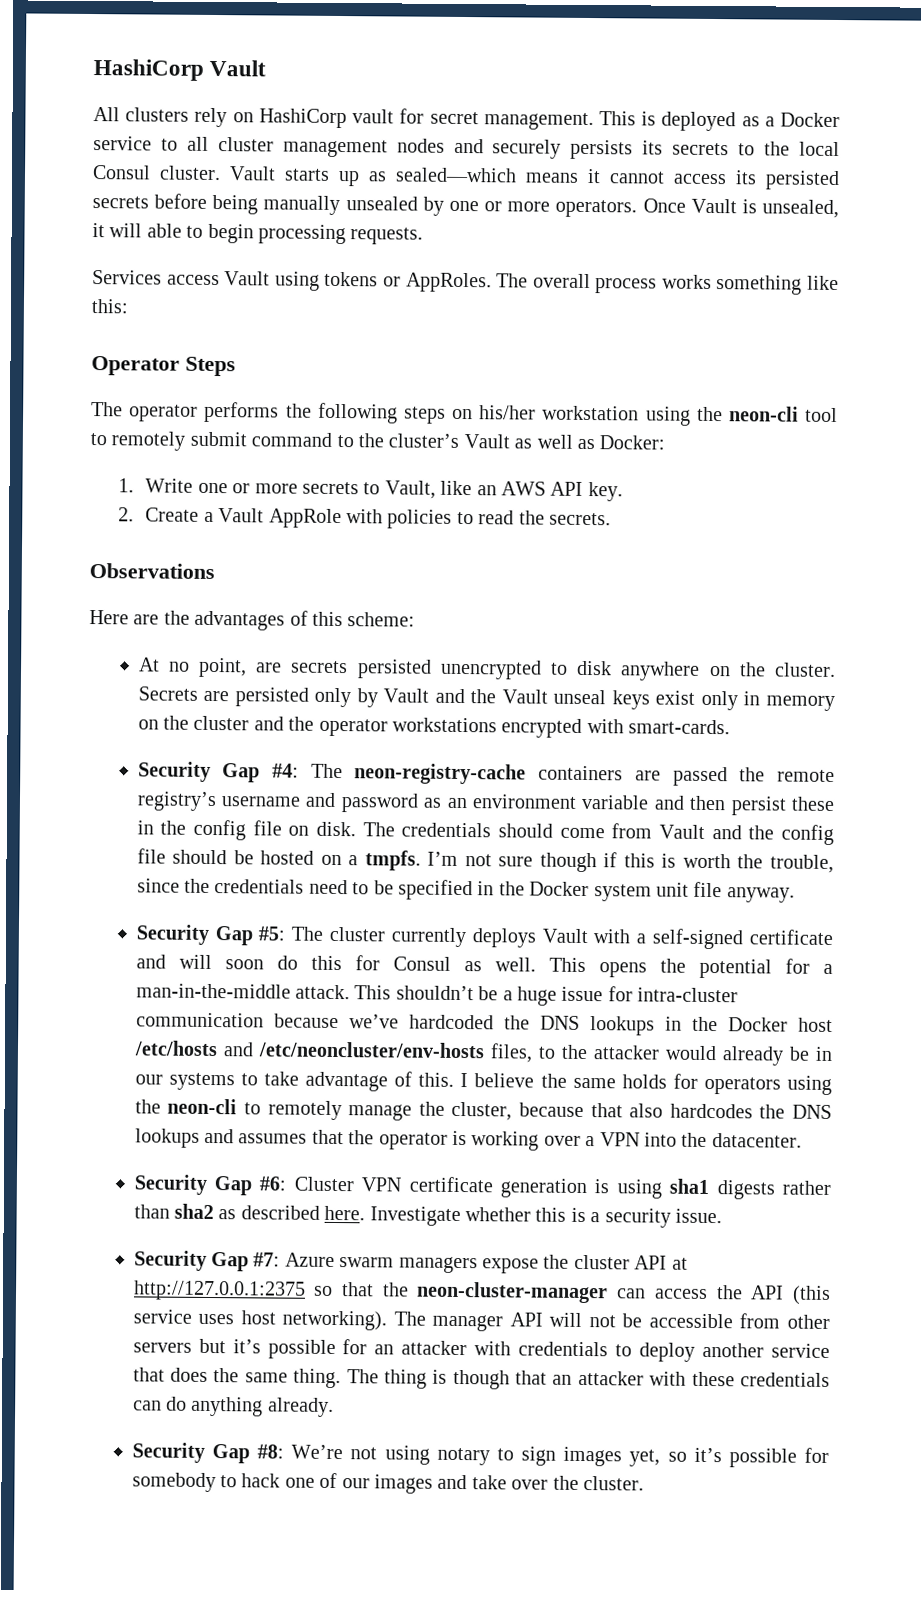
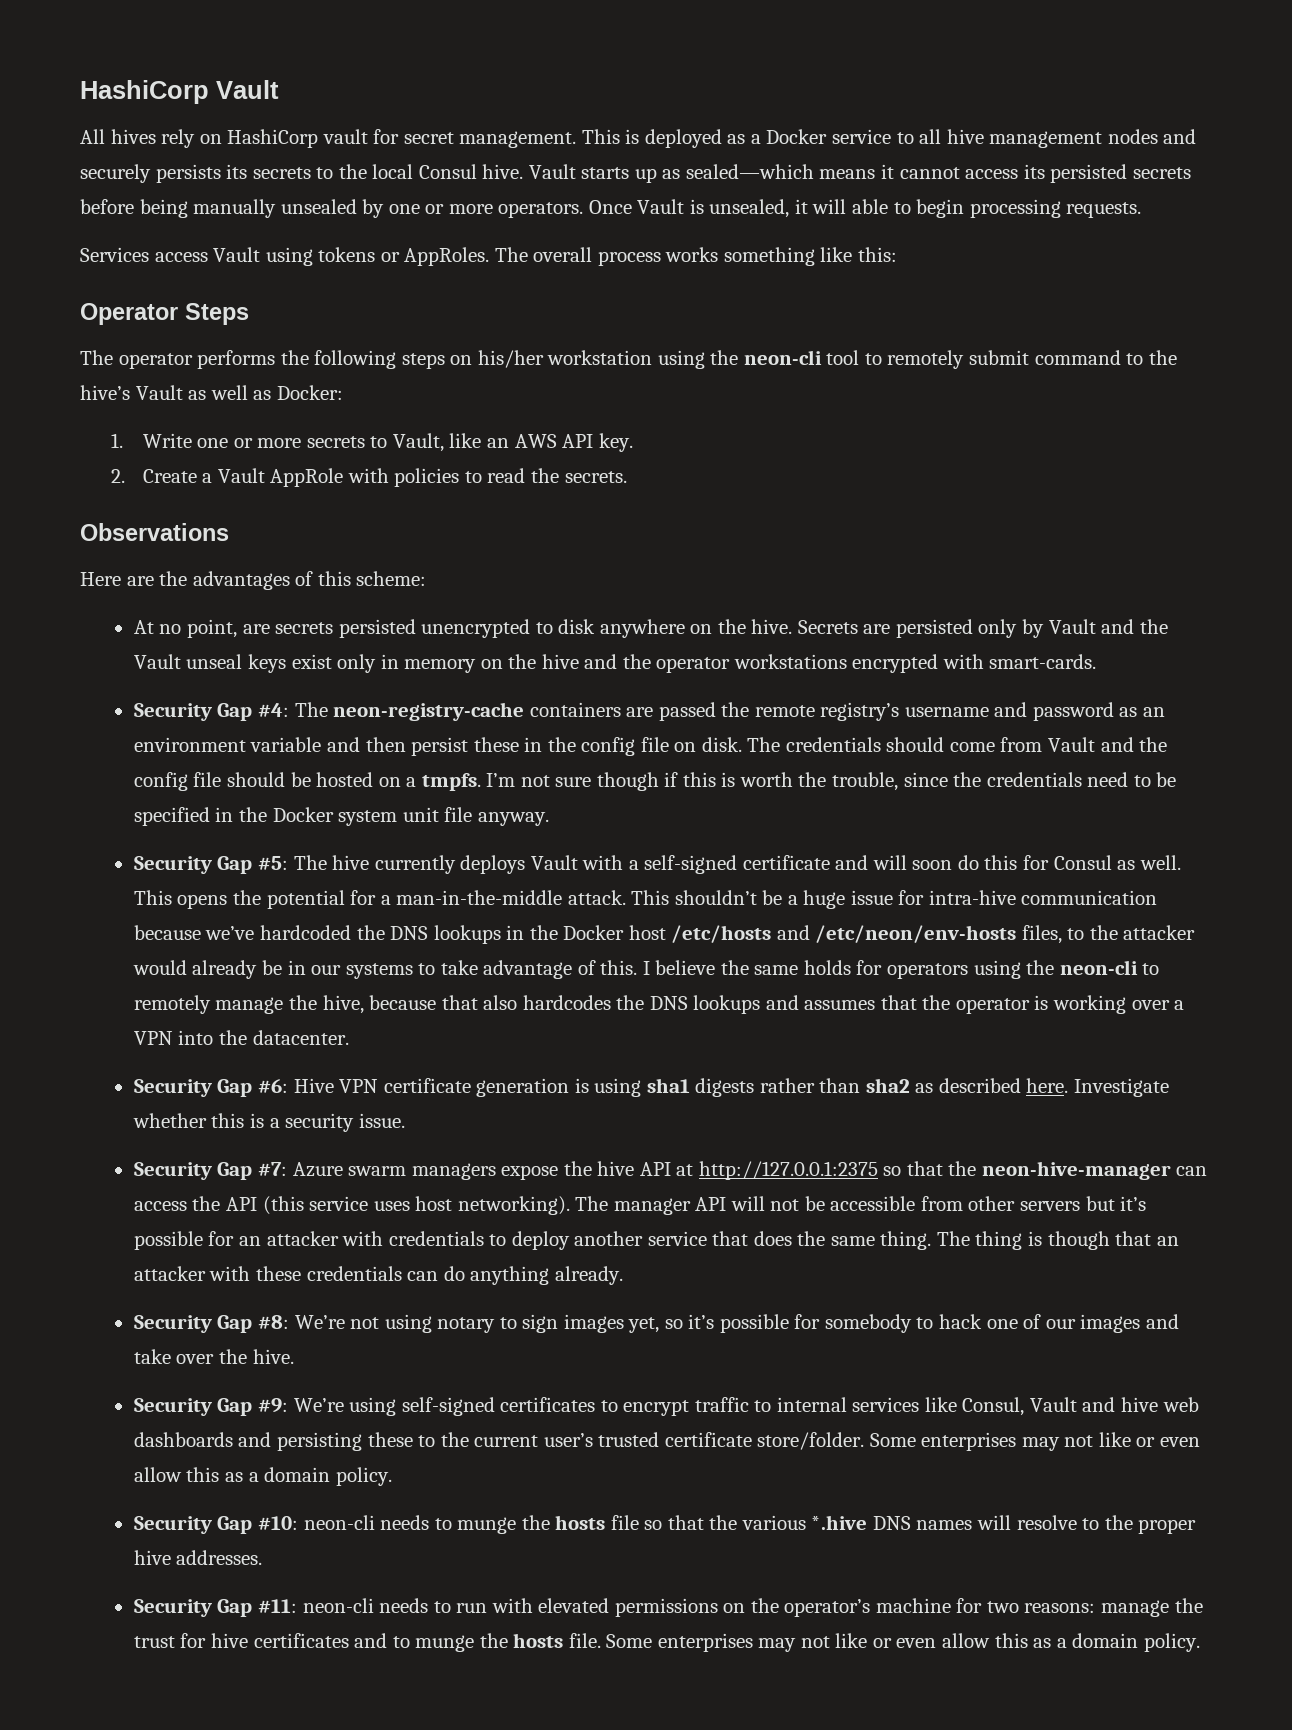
[125,107,190,122] clusters -> [110,129,156,144] hives
[217,137,274,152] cluster -> [946,129,984,144] hive
[159,165,221,181] cluster. -> [482,164,524,179] hive.
[388,433,460,448] cluster’s -> [80,385,130,400] hive’s
[774,662,837,678] cluster. -> [751,619,793,634] hive.
[193,715,250,731] cluster -> [541,654,579,669] hive
[329,926,386,942] cluster -> [332,855,370,870] hive
[637,987,739,1003] intra-cluster -> [928,890,1016,905] intra-hive
[257,1041,485,1059] /etc/neoncluster/env-hosts -> [815,925,1017,943] /etc/neon/env-hosts
[451,1101,513,1121] cluster, -> [322,995,364,1014] hive,
[293,1176,354,1192] Cluster -> [293,1078,334,1093] Hive
[573,1254,630,1270] cluster -> [597,1161,635,1176] hive
[416,1281,609,1304] neon-cluster-manager -> [981,1161,1171,1180] neon-hive-manager
[583,1476,645,1491] cluster. -> [252,1349,294,1364] [133,1397,1199,1416] [133,1432,1201,1451] [133,1467,392,1486] [133,1515,1197,1534] [133,1550,263,1565] [133,1598,1203,1617] [133,1633,1200,1652] hive. // Security Gap #9: We’re using self-signed certificates to encrypt traffic to internal services like Consul, Vault and hive web dashboards and persisting these to the current user’s trusted certificate store/folder. Some enterprises may not like or even allow this as a domain policy. // Security Gap #10: neon-cli needs to munge the hosts file so that the various *.hive DNS names will resolve to the proper hive addresses. // Security Gap #11: neon-cli needs to run with elevated permissions on the operator’s machine for two reasons: manage the trust for hive certificates and to munge the hosts file. Some enterprises may not like or even allow this as a domain policy.

